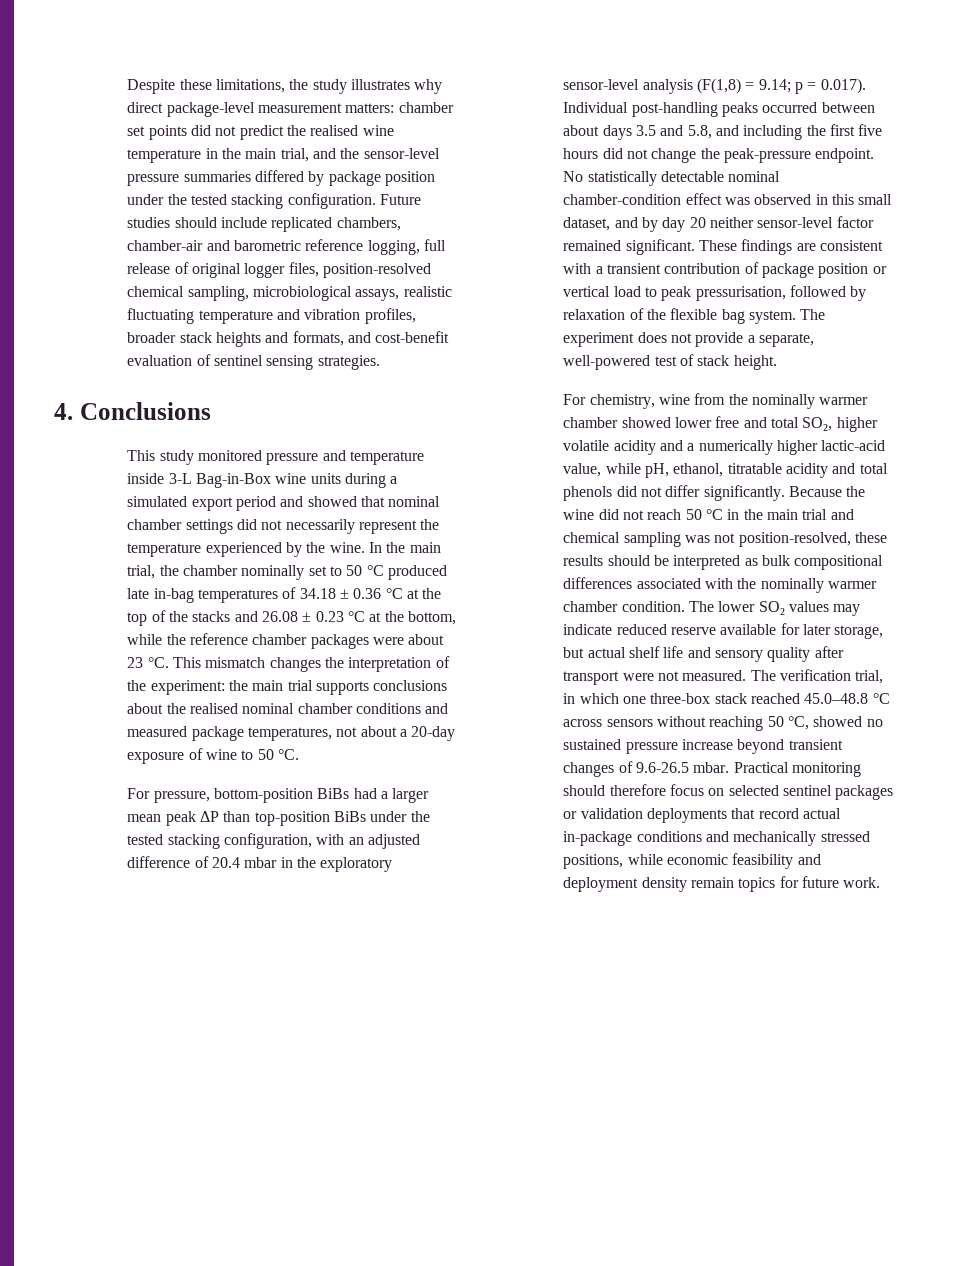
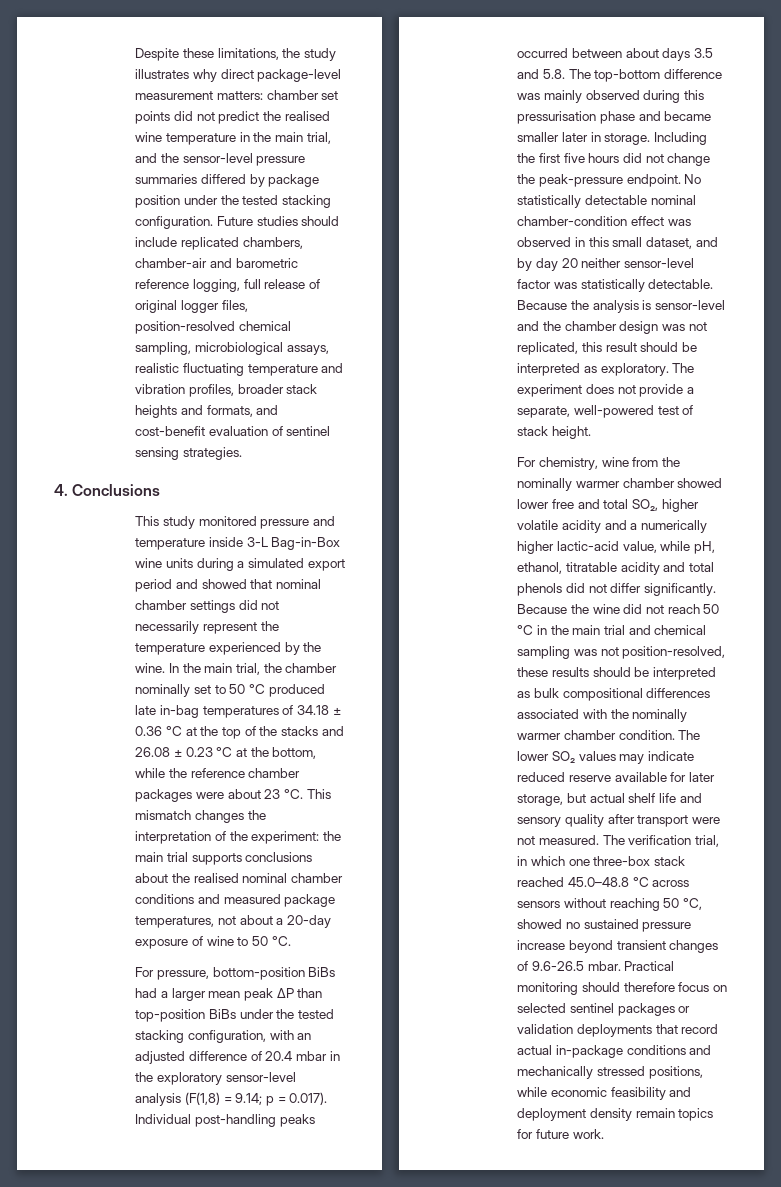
[687,125,803,140] 5.8, and including -> [542,69,722,82] [517,90,704,103] [517,111,712,124] [517,132,707,145] 5.8. The top-bottom difference was mainly observed during this pressurisation phase and became smaller later in storage. Including
[563,239,884,255] [563,262,887,278] [563,285,867,301] [563,308,797,324] remained significant. These findings are consistent with a transient contribution of package position or vertical load to peak pressurisation, followed by relaxation of the flexible bag system. -> [553,279,714,292] [517,300,725,313] [517,321,707,334] [517,342,697,355] [517,363,669,376] was statistically detectable. Because the analysis is sensor-level and the chamber design was not replicated, this result should be interpreted as exploratory.

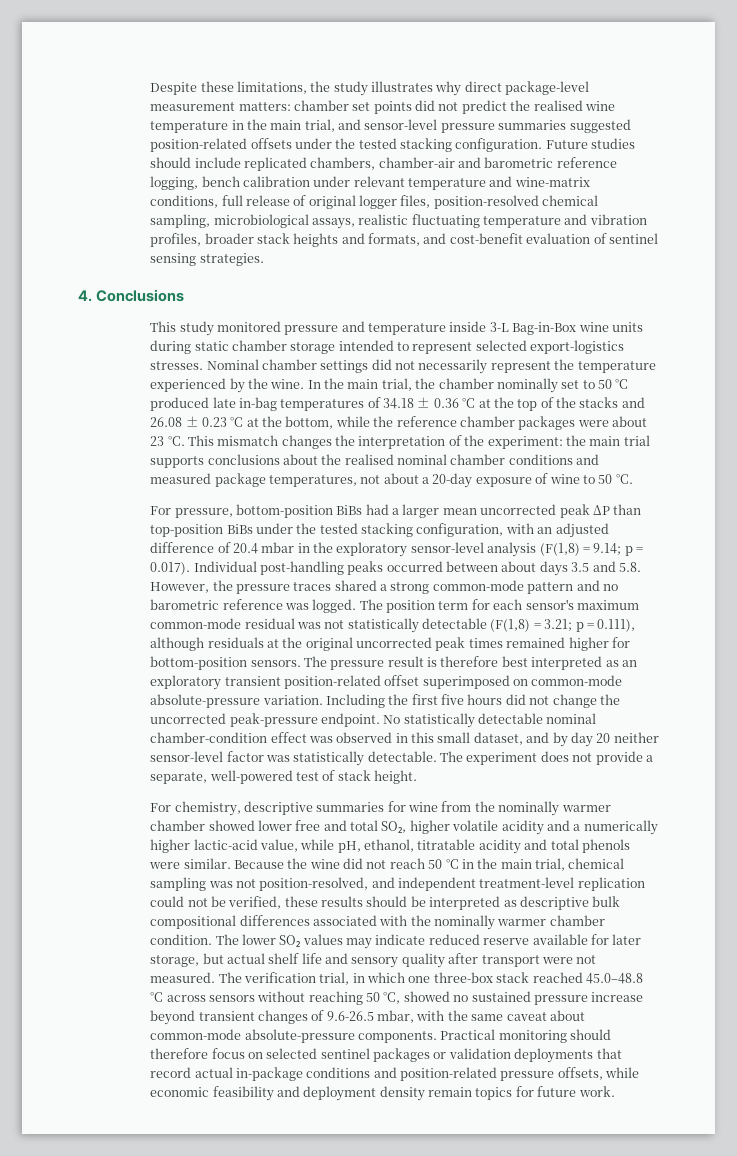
[160,153,179,163] the -> (362, 124) none
[200,174,320,187] [135,195,181,208] differed by package position -> [569,119,631,133] [150,138,292,152] suggested position-related offsets
(240, 285) none -> [201,176,590,190] [150,195,219,208] bench calibration under relevant temperature and wine-matrix conditions,
[237,558,345,571] [135,579,321,592] a simulated export period and showed that nominal -> [194,340,625,354] [150,359,259,370] static chamber storage intended to represent selected export-logistics stresses. Nominal
(241, 994) none -> [480,504,557,515] uncorrected
[568,69,722,82] [517,90,704,103] [517,111,712,124] [517,132,651,145] The top-bottom difference was mainly observed during this pressurisation phase and became smaller later in storage. -> [150,580,618,594] [150,599,639,613] [150,618,636,633] [150,637,630,651] [150,656,637,670] [150,675,623,690] [150,694,323,708] However, the pressure traces shared a strong common-mode pattern and no barometric reference was logged. The position term for each sensor's maximum common-mode residual was not statistically detectable (F(1,8) = 3.21; p = 0.111), although residuals at the original uncorrected peak times remained higher for bottom-position sensors. The pressure result is therefore best interpreted as an exploratory transient position-related offset superimposed on common-mode absolute-pressure variation.
(536, 179) none -> [150,713,227,724] uncorrected
[517,300,725,313] [517,321,707,334] [517,342,697,355] [517,363,669,376] Because the analysis is sensor-level and the chamber design was not replicated, this result should be interpreted as exploratory. -> (437, 756) none
(598, 463) none -> [243,801,406,815] descriptive summaries for
[565,583,716,596] did not differ significantly. -> [149,858,231,869] were similar.
[603,625,651,635] trial and -> [535,858,566,871] trial,
(726, 652) none -> [371,877,645,891] [150,896,282,909] and independent treatment-level replication could not be verified,
(531, 694) none -> [519,896,589,910] descriptive
[587,961,621,971] mbar. -> [377,1010,585,1023] [150,1029,437,1043] mbar, with the same caveat about common-mode absolute-pressure components.
[517,1066,703,1079] mechanically stressed positions, -> [400,1067,603,1081] position-related pressure offsets,

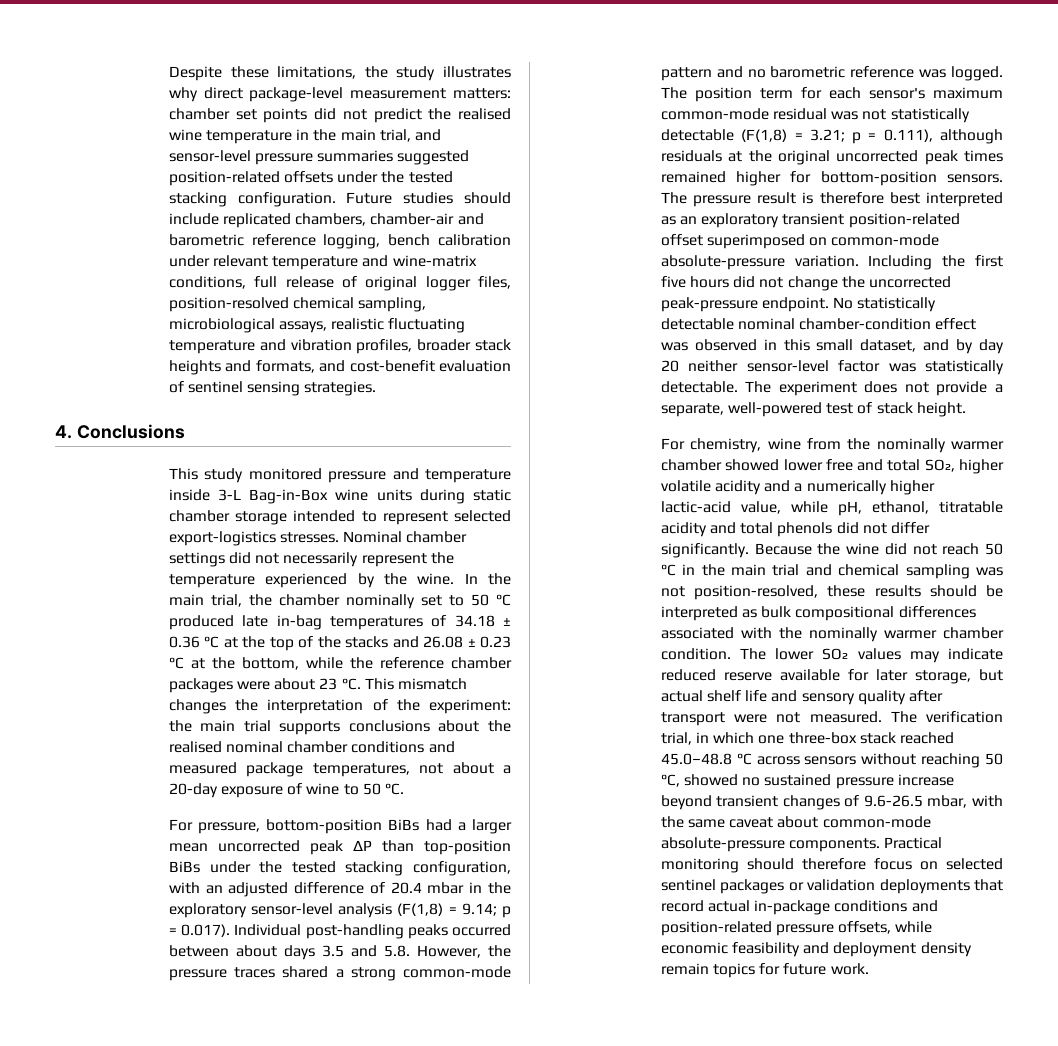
[243,801,406,815] descriptive summaries for -> (762, 445) none
[149,858,231,869] were similar. -> [836,522,931,534] [660,543,749,558] did not differ significantly.
[535,858,566,871] trial, -> [772,564,832,576] trial and
[371,877,645,891] [150,896,282,909] and independent treatment-level replication could not be verified, -> (819, 592) none
[519,896,589,910] descriptive -> (758, 613) none

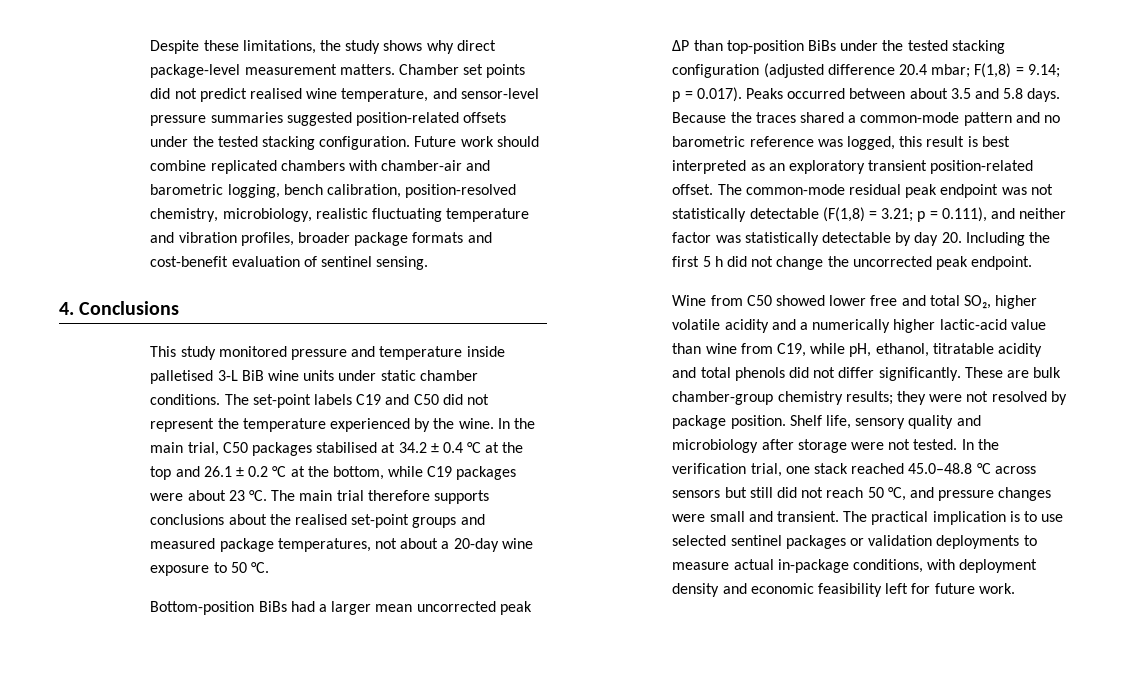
[443,66,511,78] illustrates -> [383,40,423,51] shows
[453,88,511,99] [168,108,230,120] matters: chamber -> [339,64,460,75] matters. Chamber
[428,108,452,120] the -> (247, 95) none
[206,129,411,144] temperature in the main trial, -> [341,88,429,102] temperature,
[403,192,512,204] [168,213,367,228] studies should include replicated chambers, -> [460,136,539,147] [150,160,378,174] work should combine replicated chambers with
[251,234,316,246] reference -> (224, 189) none
[438,234,512,246] [168,255,477,270] [168,276,511,291] [168,297,427,312] [168,318,328,333] calibration under relevant temperature and wine-matrix conditions, full release of original logger files, position-resolved chemical sampling, microbiological assays, -> [327,184,517,198] [150,208,312,222] calibration, position-resolved chemistry, microbiology,
[474,339,511,351] [168,360,315,375] stack heights and formats, -> [354,232,464,246] package formats
[247,381,377,396] sensing strategies. -> [376,256,429,270] sensing.
[218,489,329,504] 3-L Bag-in-Box -> [150,370,264,384] palletised 3-L BiB
[419,489,465,504] during -> [338,370,377,381] under
[235,510,512,525] [168,531,468,546] [168,552,359,567] storage intended to represent selected export-logistics stresses. Nominal chamber settings did not necessarily -> [150,394,489,408] conditions. The set-point labels C19 and C50 did not
[248,594,511,609] [168,615,511,630] [168,636,511,651] the chamber nominally set to 50 °C produced late in-bag temperatures of 34.18 ± 0.36 °C at the top of the stacks and 26.08 ± 0.23 -> [222,442,524,456] [150,466,269,480] C50 packages stabilised at 34.2 ± 0.4 °C at the top and 26.1 ± 0.2
[349,657,512,669] the reference chamber -> [427,466,453,477] C19
[364,678,468,690] [168,699,512,714] [168,720,271,732] This mismatch changes the interpretation of the experiment: the main trial -> [271,490,430,501] The main trial therefore
[226,741,425,753] nominal chamber conditions -> [351,514,457,528] set-point groups
[221,783,340,798] exposure of wine -> [501,538,533,549] [150,565,210,576] wine exposure
[168,819,383,834] For pressure, bottom-position -> [150,601,255,615] Bottom-position
[413,861,511,876] [168,882,511,897] [168,903,444,918] configuration, with an adjusted difference of 20.4 mbar in the exploratory sensor-level analysis (F(1,8) -> [672,63,1012,78] configuration (adjusted difference 20.4 mbar; F(1,8)
[234,924,448,939] Individual post-handling peaks -> [746,88,784,99] Peaks
[283,945,315,960] days -> (948, 93) none
[383,945,512,958] [168,969,227,981] 5.8. However, the pressure -> [1003,88,1061,102] [672,112,752,123] 5.8 days. Because the
[350,967,396,981] strong -> (857, 119) none
[950,66,1003,81] [660,87,1003,102] [660,108,828,120] logged. The position term for each sensor's maximum common-mode residual -> [847,136,1010,150] [672,160,1034,174] [672,184,999,198] logged, this result is best interpreted as an exploratory transient position-related offset. The common-mode residual peak endpoint
[940,129,1003,144] [660,150,1003,165] [660,171,1003,186] [660,192,1003,207] [660,213,960,228] [660,234,940,249] [660,255,859,270] although residuals at the original uncorrected peak times remained higher for bottom-position sensors. The pressure result is therefore best interpreted as an exploratory transient position-related offset superimposed on common-mode absolute-pressure variation. -> [990,208,1067,219] [672,232,962,246] and neither factor was statistically detectable by day 20.
[660,276,730,288] five hours -> [702,256,723,267] 5 h
[660,297,758,312] peak-pressure -> [935,256,968,270] peak
[833,297,937,312] [660,318,977,330] [660,339,1004,354] [660,360,1004,375] [660,381,1003,396] [660,402,966,417] [660,438,1004,453] [660,459,722,471] No statistically detectable nominal chamber-condition effect was observed in this small dataset, and by day 20 neither sensor-level factor was statistically detectable. The experiment does not provide a separate, well-powered test of stack height. // For chemistry, wine from the nominally warmer chamber -> [672,295,772,306] // Wine from C50
[740,501,781,514] value, -> [1010,319,1046,330] [672,343,807,357] value than wine from C19,
[754,543,1004,555] [660,564,1003,579] [660,585,1004,600] [660,606,976,621] [660,627,1004,642] [660,648,1003,663] [660,669,1003,684] [660,690,944,705] [660,711,1003,726] [660,732,857,745] Because the wine did not reach 50 °C in the main trial and chemical sampling was not position-resolved, these results should be interpreted as bulk compositional differences associated with the nominally warmer chamber condition. The lower SO₂ values may indicate reduced reserve available for later storage, but actual shelf life and sensory quality after transport were not measured. The verification trial, in which one three-box -> [964,367,1062,378] [672,391,1067,405] [672,415,981,429] [672,439,999,453] [672,463,810,477] These are bulk chamber-group chemistry results; they were not resolved by package position. Shelf life, sensory quality and microbiology after storage were not tested. In the verification trial, one
[861,753,1003,768] [660,774,954,789] [660,795,1003,810] [660,816,931,828] [660,837,943,852] [660,858,938,873] without reaching 50 °C, showed no sustained pressure increase beyond transient changes of 9.6-26.5 mbar, with the same caveat about common-mode absolute-pressure components. Practical monitoring should therefore focus on -> [724,487,1052,501] [672,511,1064,525] but still did not reach 50 °C, and pressure changes were small and transient. The practical implication is to use
[974,879,1003,891] [660,900,938,915] [660,921,933,936] [660,942,972,957] [660,963,756,978] that record actual in-package conditions and position-related pressure offsets, while economic feasibility and deployment density remain topics -> [1023,535,1037,546] [672,559,1038,573] [672,583,909,597] to measure actual in-package conditions, with deployment density and economic feasibility left

